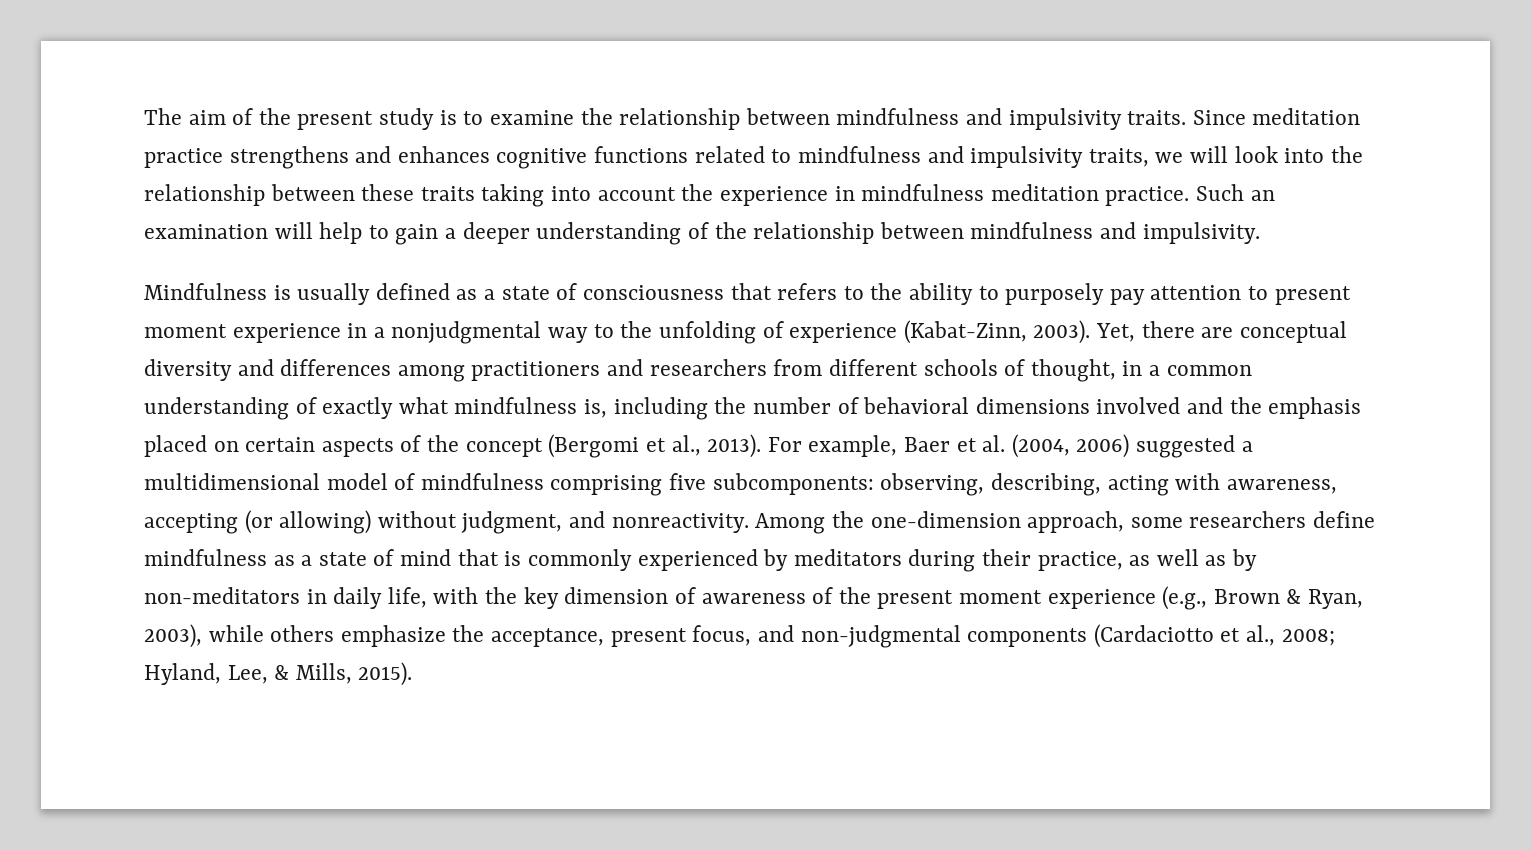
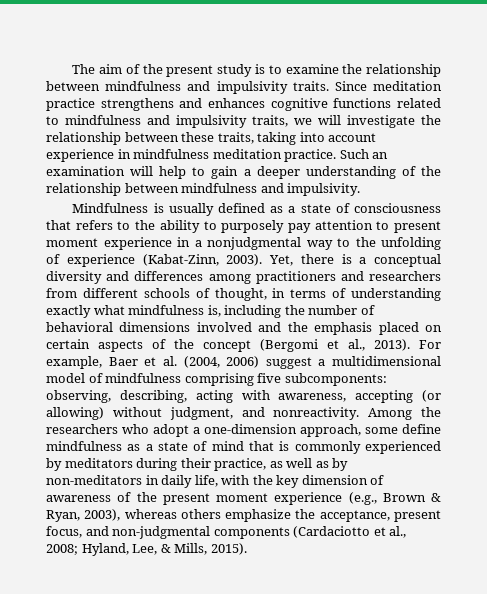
[1234,146,1325,163] look into -> [347,115,415,128] investigate
[420,186,475,201] traits -> [217,132,254,144] traits,
[681,184,714,201] the -> (377, 137) none
[1201,327,1234,338] are -> [341,254,367,264] is a
[1148,365,1252,376] [144,397,317,420] a common understanding of -> [290,288,441,301] terms of understanding
[1136,435,1236,458] suggested -> [265,357,312,369] suggest
(864, 519) none -> [46,424,200,437] researchers who adopt a
[1189,511,1307,528] researchers -> (398, 430) none
[208,625,264,642] while -> [124,509,177,519] whereas

